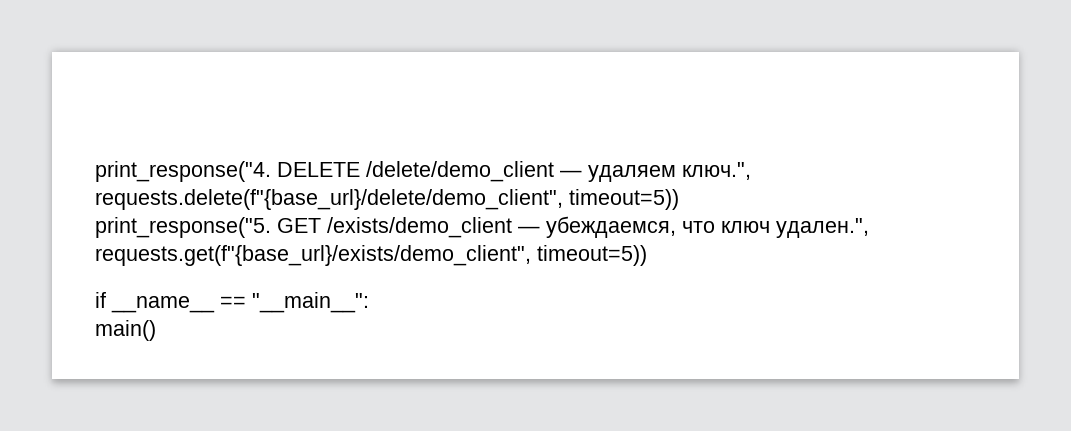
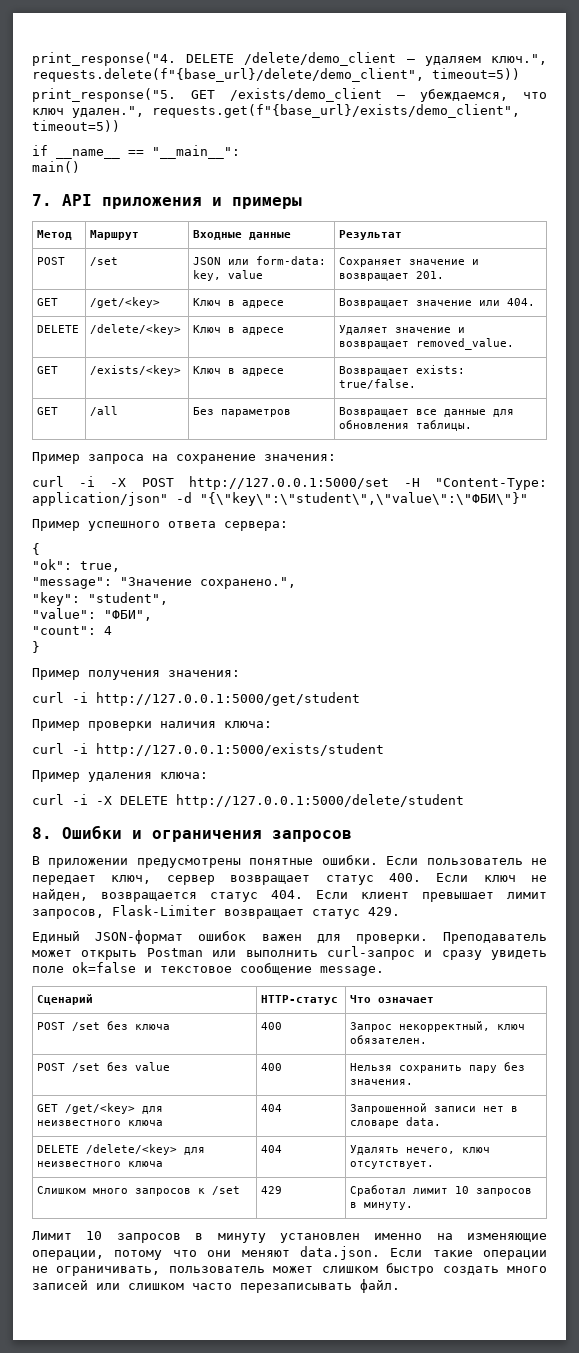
(156, 330) none -> [32,194,302,209] [37,230,73,240] [90,230,140,240] [193,230,292,240] [339,230,403,240] [37,257,66,265] [90,257,119,266] [193,256,327,265] [193,270,264,281] [339,257,480,267] [339,271,445,281] [37,298,59,306] [90,297,161,308] [193,298,285,308] [339,298,536,308] [37,325,80,333] [90,324,182,335] [193,325,285,335] [339,325,466,335] [339,338,515,350] [37,366,59,374] [90,365,182,376] [193,366,285,376] [339,365,466,376] [339,379,417,389] [37,407,59,415] [90,406,119,416] [193,407,292,417] [339,407,515,417] [339,420,473,431] [32,452,336,464] [32,476,547,490] [32,492,528,506] [32,519,288,531] [32,543,40,555] [32,559,120,572] [32,577,296,589] [32,592,168,606] [32,608,152,621] [32,626,112,635] [32,641,40,653] [32,668,240,680] [32,692,360,706] [32,719,272,731] [32,743,384,757] [32,770,208,782] [32,794,464,808] [32,825,352,842] [32,855,547,868] [32,873,547,885] [32,889,547,902] [32,905,400,919] [32,930,547,944] [32,946,547,960] [32,962,384,976] [37,994,94,1005] [261,995,339,1005] [350,995,435,1003] [37,1021,171,1031] [261,1022,283,1030] [350,1021,526,1032] [350,1035,428,1044] [37,1062,171,1072] [261,1063,283,1071] [350,1062,526,1073] [350,1079,414,1085] [37,1103,164,1114] [37,1120,164,1126] [261,1104,283,1112] [350,1103,519,1114] [350,1117,442,1128] [37,1144,206,1155] [37,1161,164,1167] [261,1145,283,1153] [350,1145,491,1155] [350,1161,435,1169] [37,1186,241,1196] [261,1186,283,1194] [350,1185,533,1196] [350,1202,414,1210] [32,1231,547,1243] [32,1246,547,1260] [32,1263,547,1276] [32,1279,400,1293] // 7. API приложения и примеры // Метод | Маршрут | Входные данные | Результат // POST | /set | JSON или form-data: key, value | Сохраняет значение и возвращает 201. // GET | /get/<key> | Ключ в адресе | Возвращает значение или 404. // DELETE | /delete/<key> | Ключ в адресе | Удаляет значение и возвращает removed_value. // GET | /exists/<key> | Ключ в адресе | Возвращает exists: true/false. // GET | /all | Без параметров | Возвращает все данные для обновления таблицы. // Пример запроса на сохранение значения: // curl -i -X POST http://127.0.0.1:5000/set -H "Content-Type: application/json" -d "{\"key\":\"student\",\"value\":\"ФБИ\"}" // Пример успешного ответа сервера: // { // "ok": true, // "message": "Значение сохранено.", // "key": "student", // "value": "ФБИ", // "count": 4 // } // Пример получения значения: // curl -i http://127.0.0.1:5000/get/student // Пример проверки наличия ключа: // curl -i http://127.0.0.1:5000/exists/student // Пример удаления ключа: // curl -i -X DELETE http://127.0.0.1:5000/delete/student // 8. Ошибки и ограничения запросов // В приложении предусмотрены понятные ошибки. Если пользователь не передает ключ, сервер возвращает статус 400. Если ключ не найден, возвращается статус 404. Если клиент превышает лимит запросов, Flask-Limiter возвращает статус 429. // Единый JSON-формат ошибок важен для проверки. Преподаватель может открыть Postman или выполнить curl-запрос и сразу увидеть поле ok=false и текстовое сообщение message. // Сценарий | HTTP-статус | Что означает // POST /set без ключа | 400 | Запрос некорректный, ключ обязателен. // POST /set без value | 400 | Нельзя сохранить пару без значения. // GET /get/<key> для неизвестного ключа | 404 | Запрошенной записи нет в словаре data. // DELETE /delete/<key> для неизвестного ключа | 404 | Удалять нечего, ключ отсутствует. // Слишком много запросов к /set | 429 | Сработал лимит 10 запросов в минуту. // Лимит 10 запросов в минуту установлен именно на изменяющие операции, потому что они меняют data.json. Если такие операции не ограничивать, пользователь может слишком быстро создать много записей или слишком часто перезаписывать файл.

